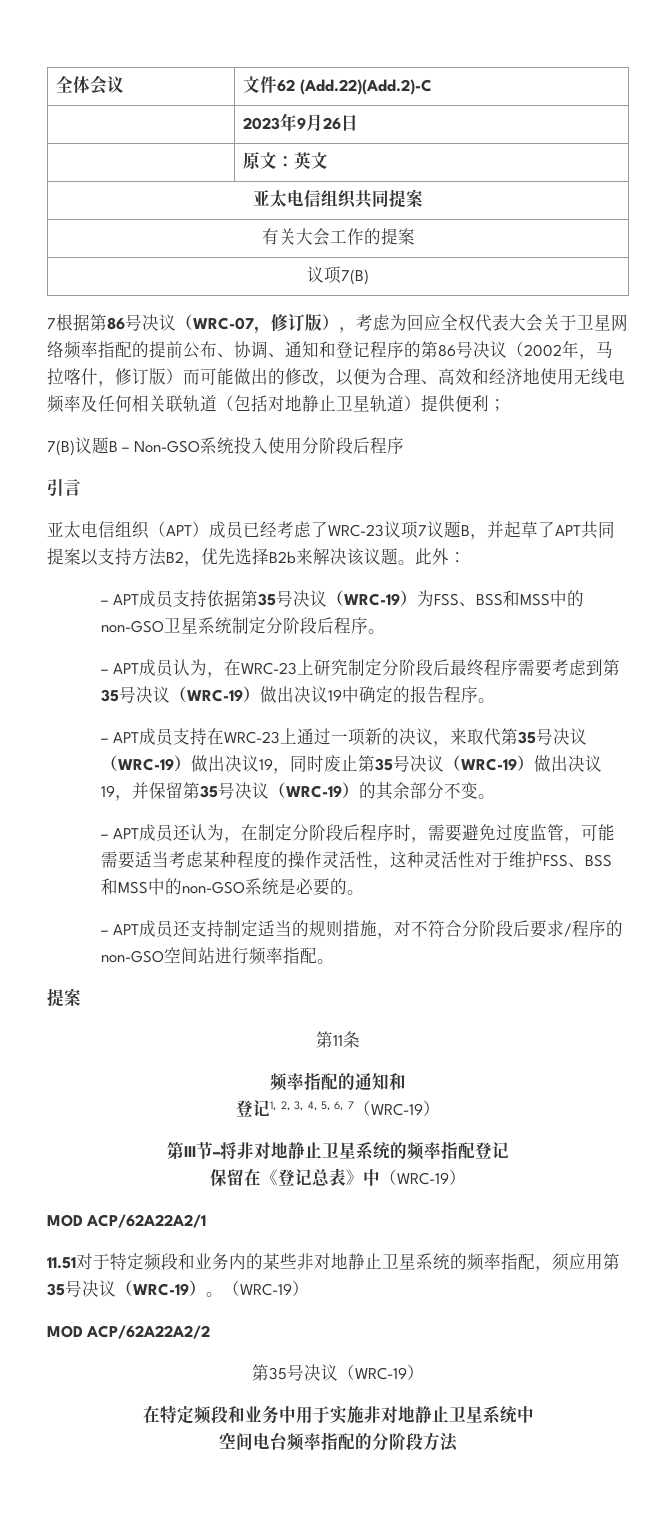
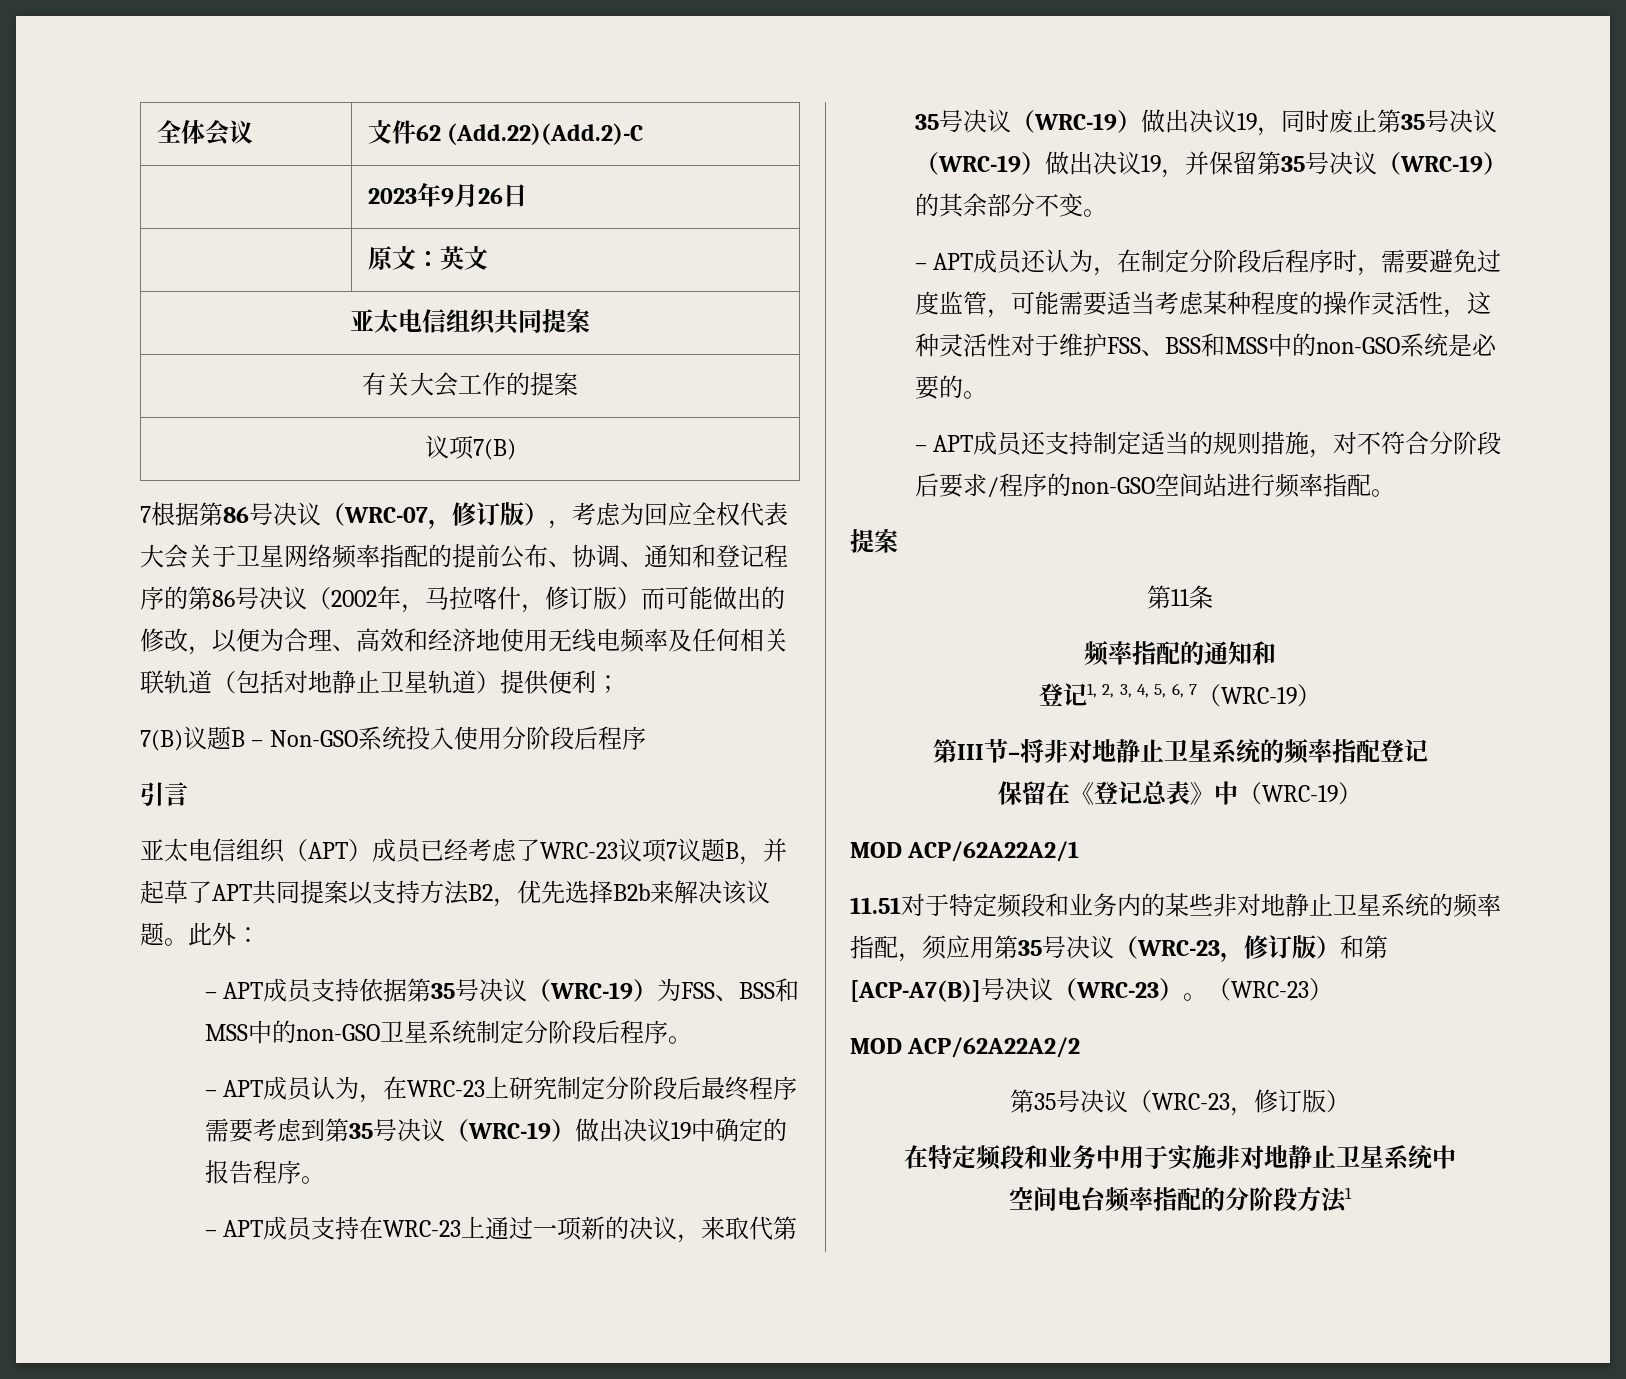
[133,1280,292,1297] WRC-19）。（WRC-19 -> [1137,935,1388,962] [850,977,1309,1002] WRC-23，修订版）和第[ACP-A7(B)]号决议（WRC-23）。（WRC-23
[355,1367,407,1380] WRC-19 -> [1152,1089,1326,1116] WRC-23，修订版
(458, 1442) none -> [1345,1187,1352,1199] 1

